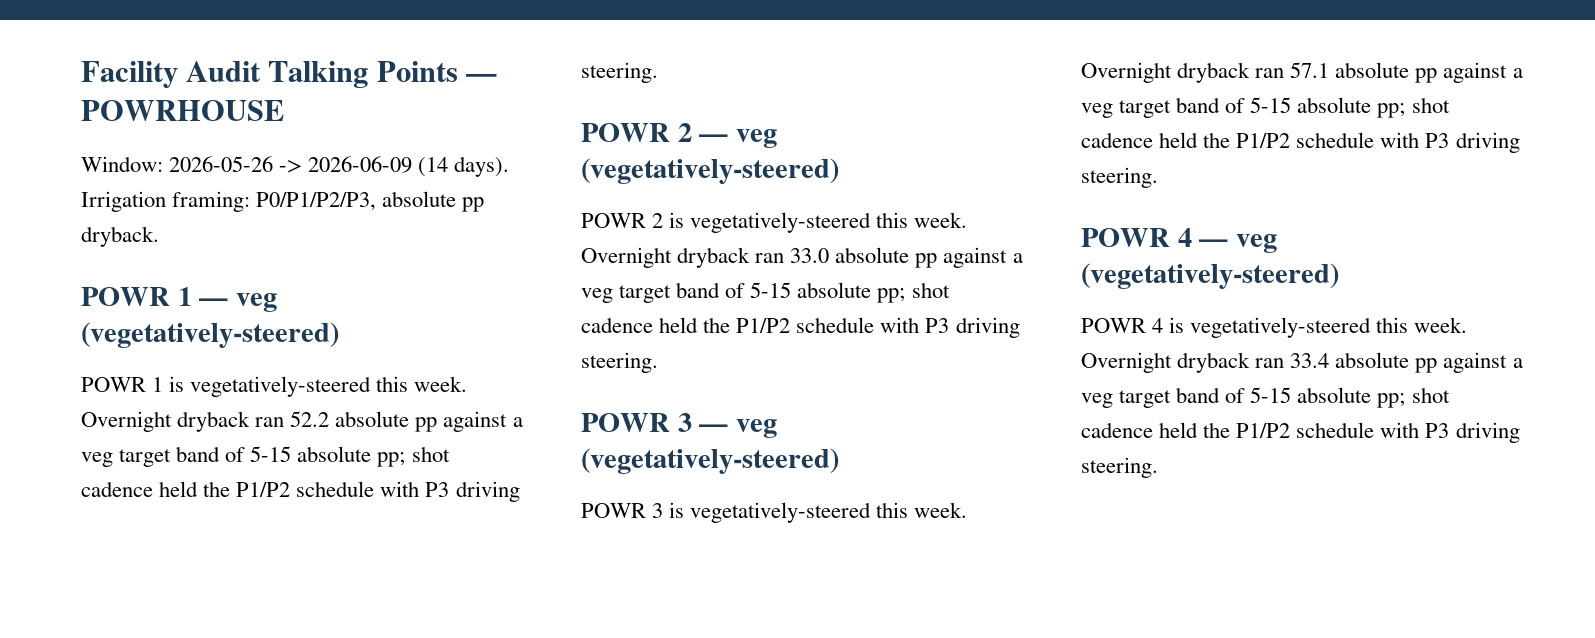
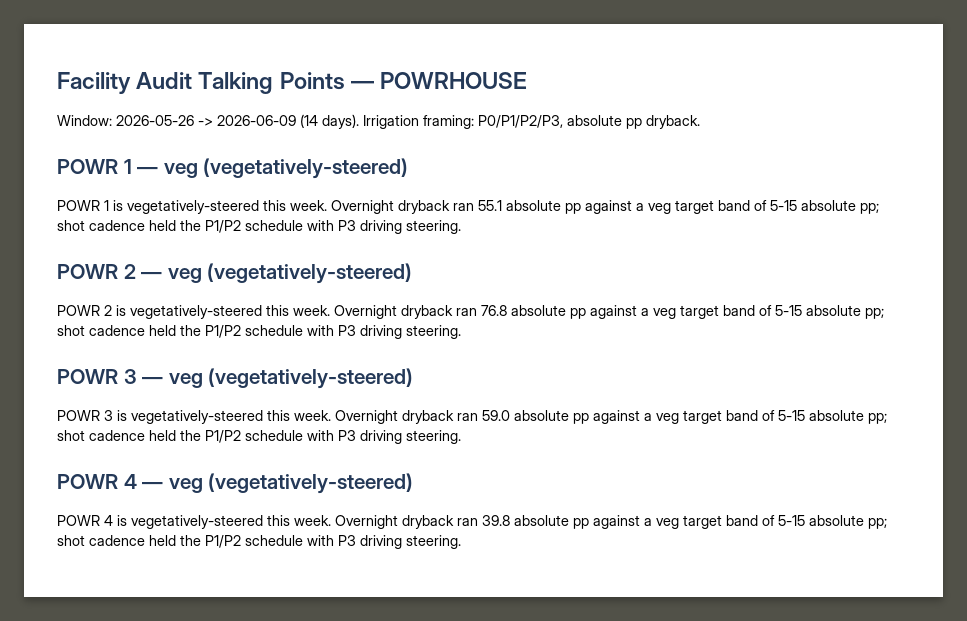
[290,411,330,427] 52.2 -> [478,200,502,211] 55.1
[790,248,830,263] 33.0 -> [481,305,507,316] 76.8
[1290,62,1330,78] 57.1 -> [482,410,510,421] 59.0
[1290,353,1330,368] 33.4 -> [482,515,510,526] 39.8

